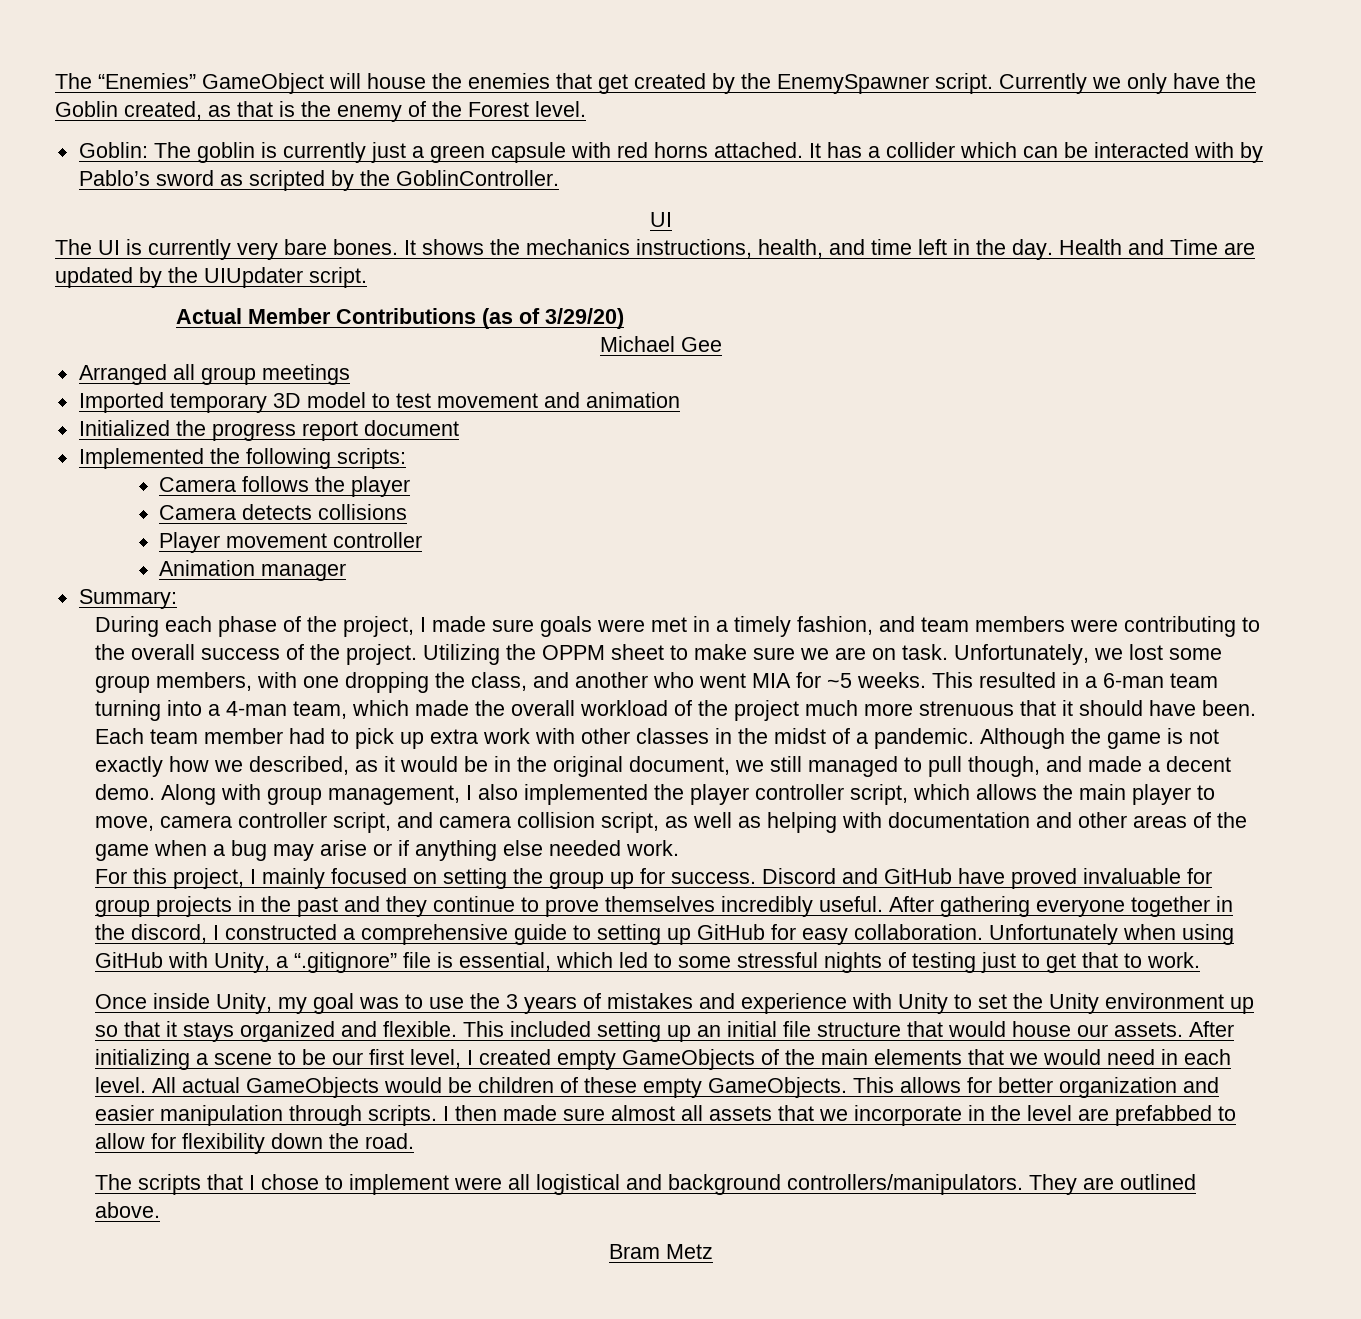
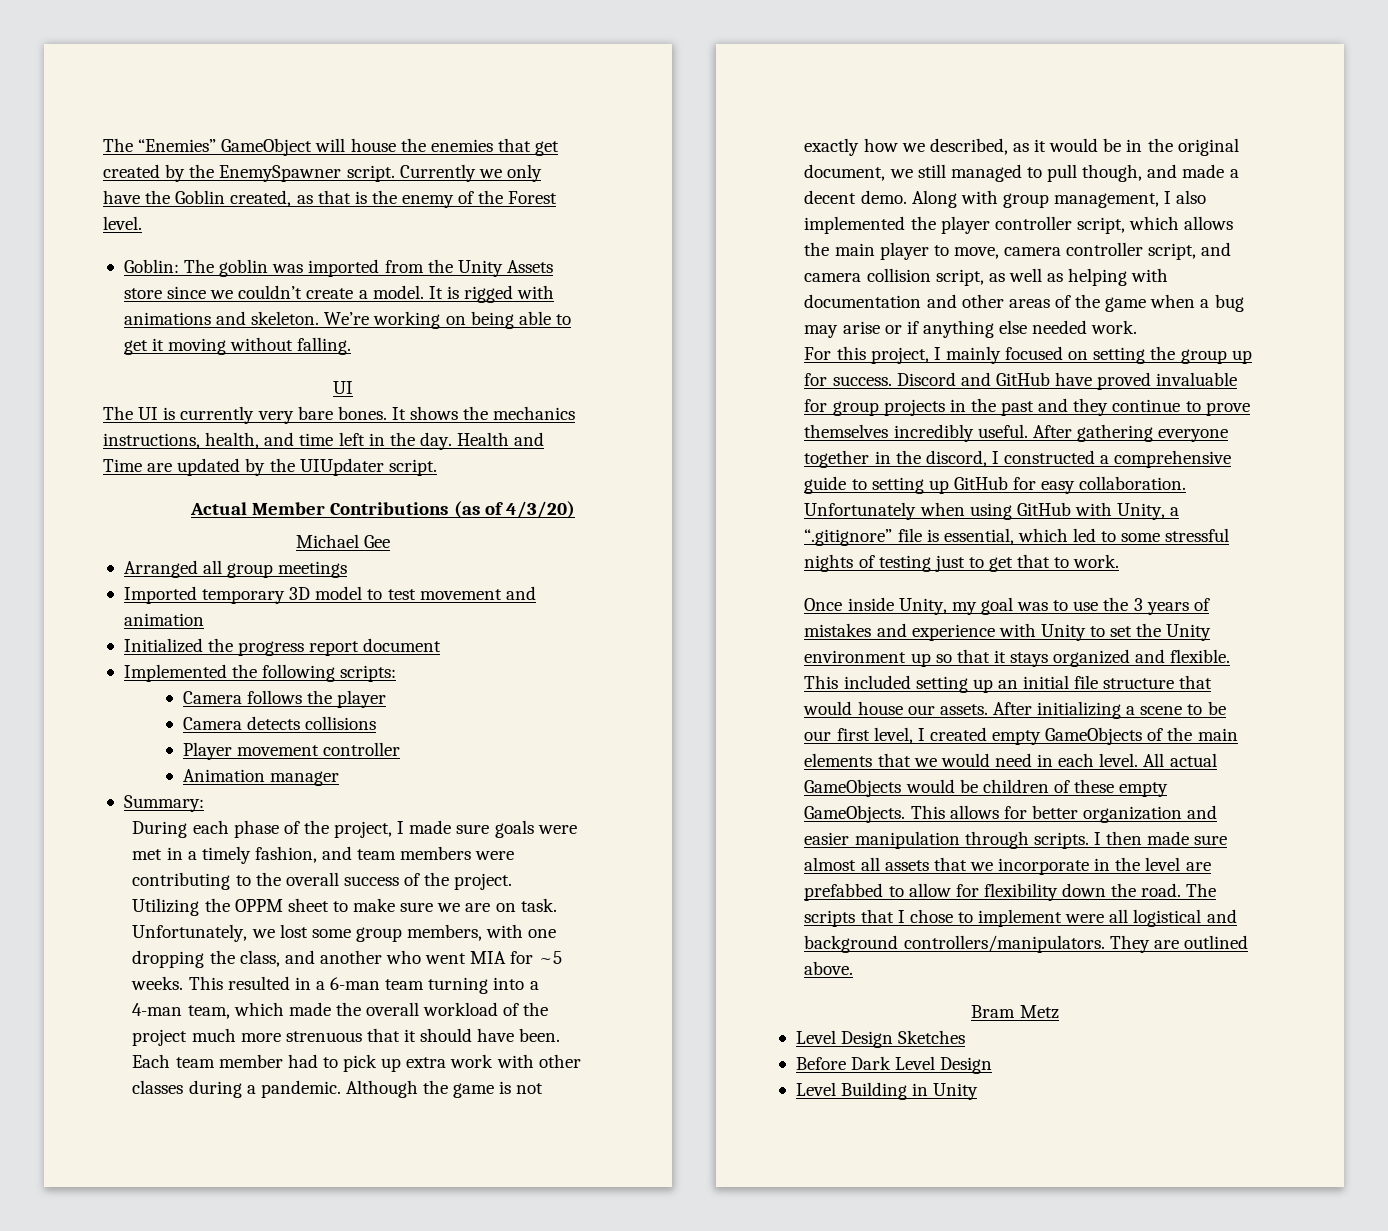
[260,142,1263,163] [78,170,559,191] is currently just a green capsule with red horns attached. It has a collider which can be interacted with by Pablo’s sword as scripted by the GoblinController. -> [272,259,553,277] [123,285,555,303] [123,311,571,329] [123,337,352,355] was imported from the Unity Assets store since we couldn’t create a model. It is rigged with animations and skeleton. We’re working on being able to get it moving without falling.
[544,308,624,329] 3/29/20) -> [505,501,575,519] 4/3/20)
[715,728,851,744] in the midst of -> [188,1080,242,1098] during
(415, 1141) // -> (1182, 890) none
(713, 1251) none -> [795,1030,966,1048] [795,1056,993,1074] [795,1082,979,1100] // Level Design Sketches // Before Dark Level Design // Level Building in Unity

